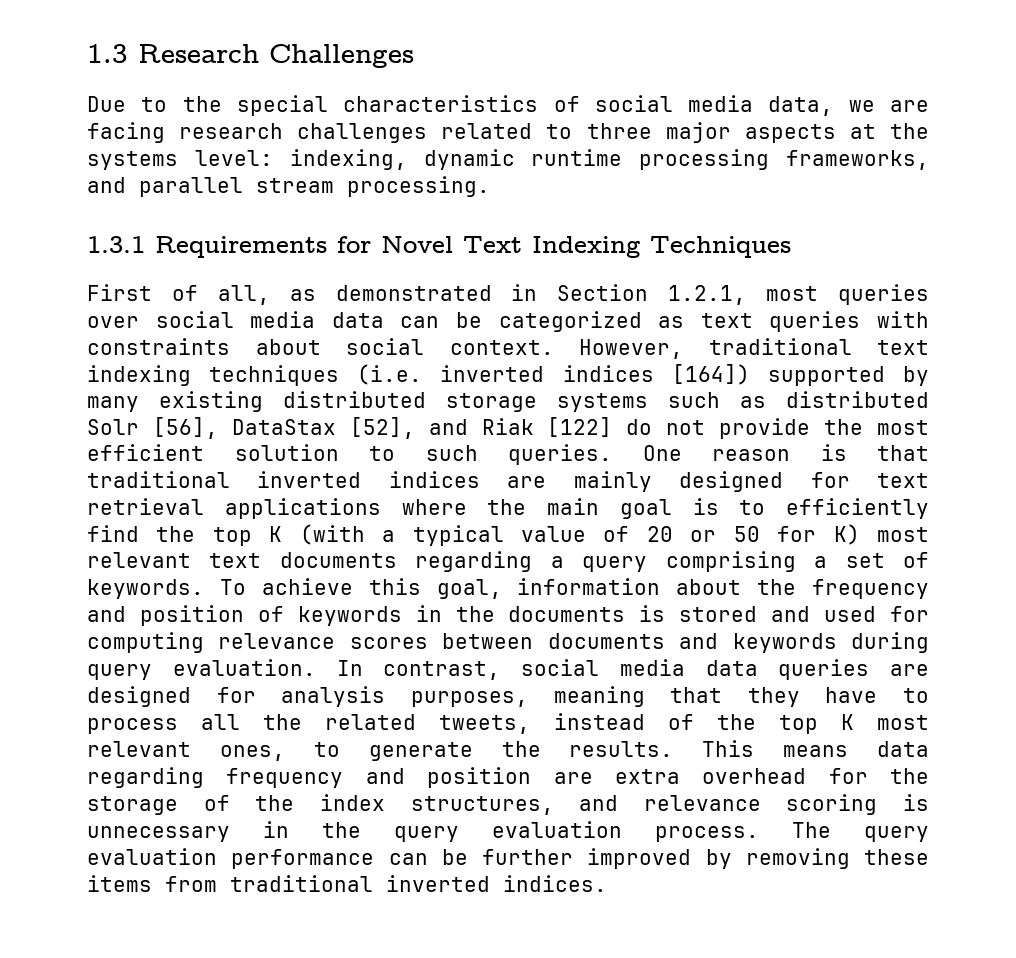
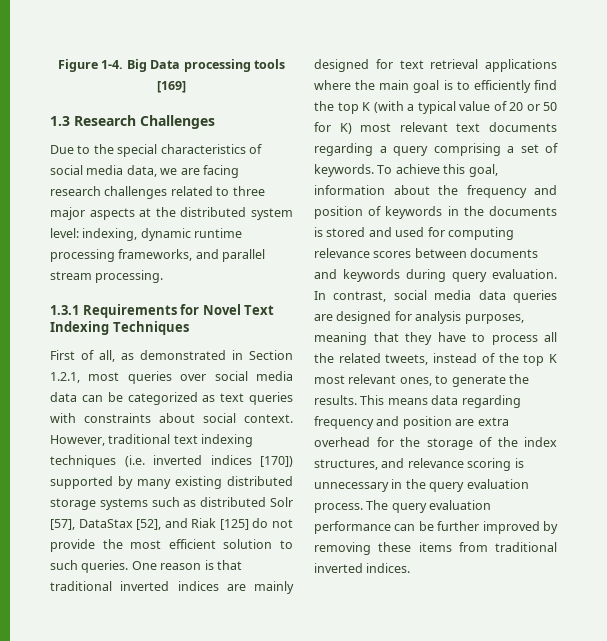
(87, 53) none -> [58,59,285,72] [157,81,186,93] Figure 1-4. Big Data processing tools [169] //
[87,151,178,170] systems -> [180,207,293,220] distributed system
[671,364,750,385] [164]) -> [260,456,293,467] [170])
[152,417,218,439] [56], -> [50,519,75,530] [57],
[547,417,613,437] [122] -> [219,519,249,530] [125]

